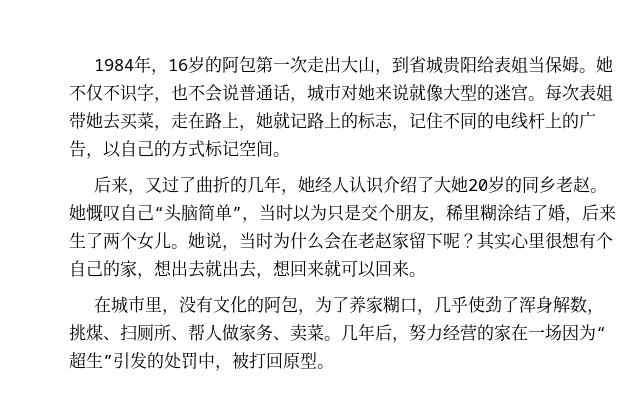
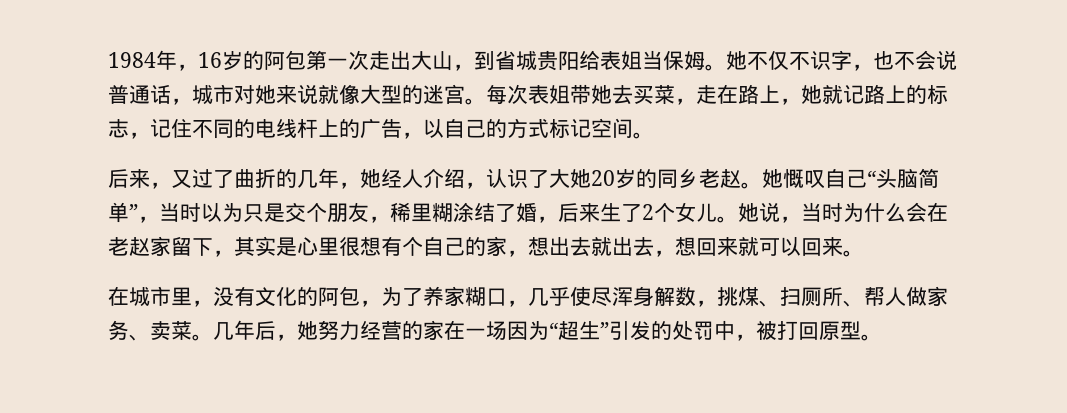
[348,176,417,194] 认识介绍 -> [423,169,528,189] 介绍，认识
[103,232,120,249] 两 -> [642,204,654,220] 2
[443,231,511,250] 呢？其实 -> [213,236,297,257] ，其实是
[484,295,519,313] 劲了 -> [591,287,612,307] 尽
(409, 340) none -> [297,321,318,340] 她

